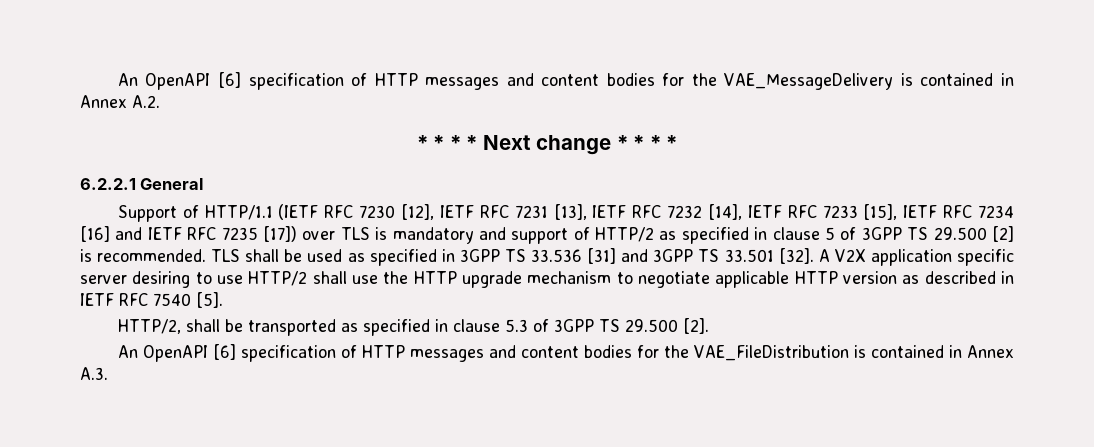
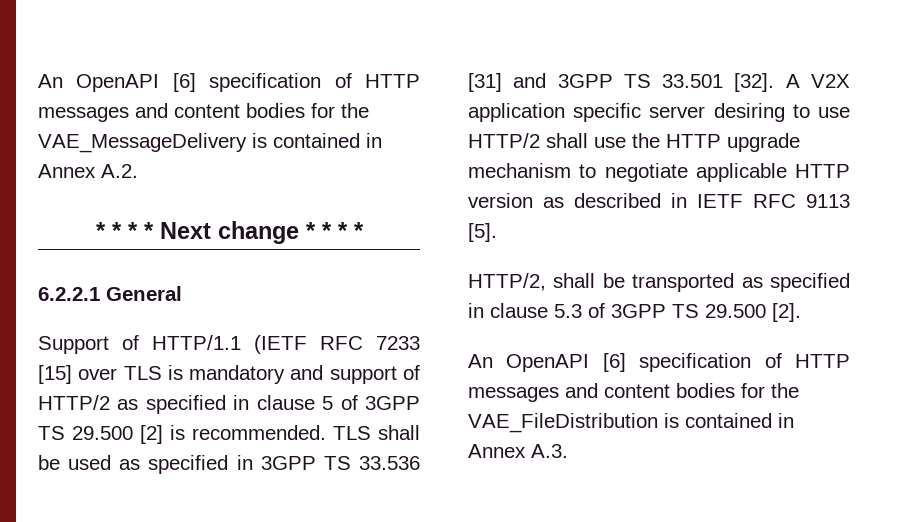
[359,204,1015,220] [80,226,297,242] 7230 [12], IETF RFC 7231 [13], IETF RFC 7232 [14], IETF RFC 7233 [15], IETF RFC 7234 [16] and IETF RFC 7235 [17]) -> [376,336,420,350] [38,365,72,384] 7233 [15]
[153,293,191,306] 7540 -> [806,194,850,208] 9113

